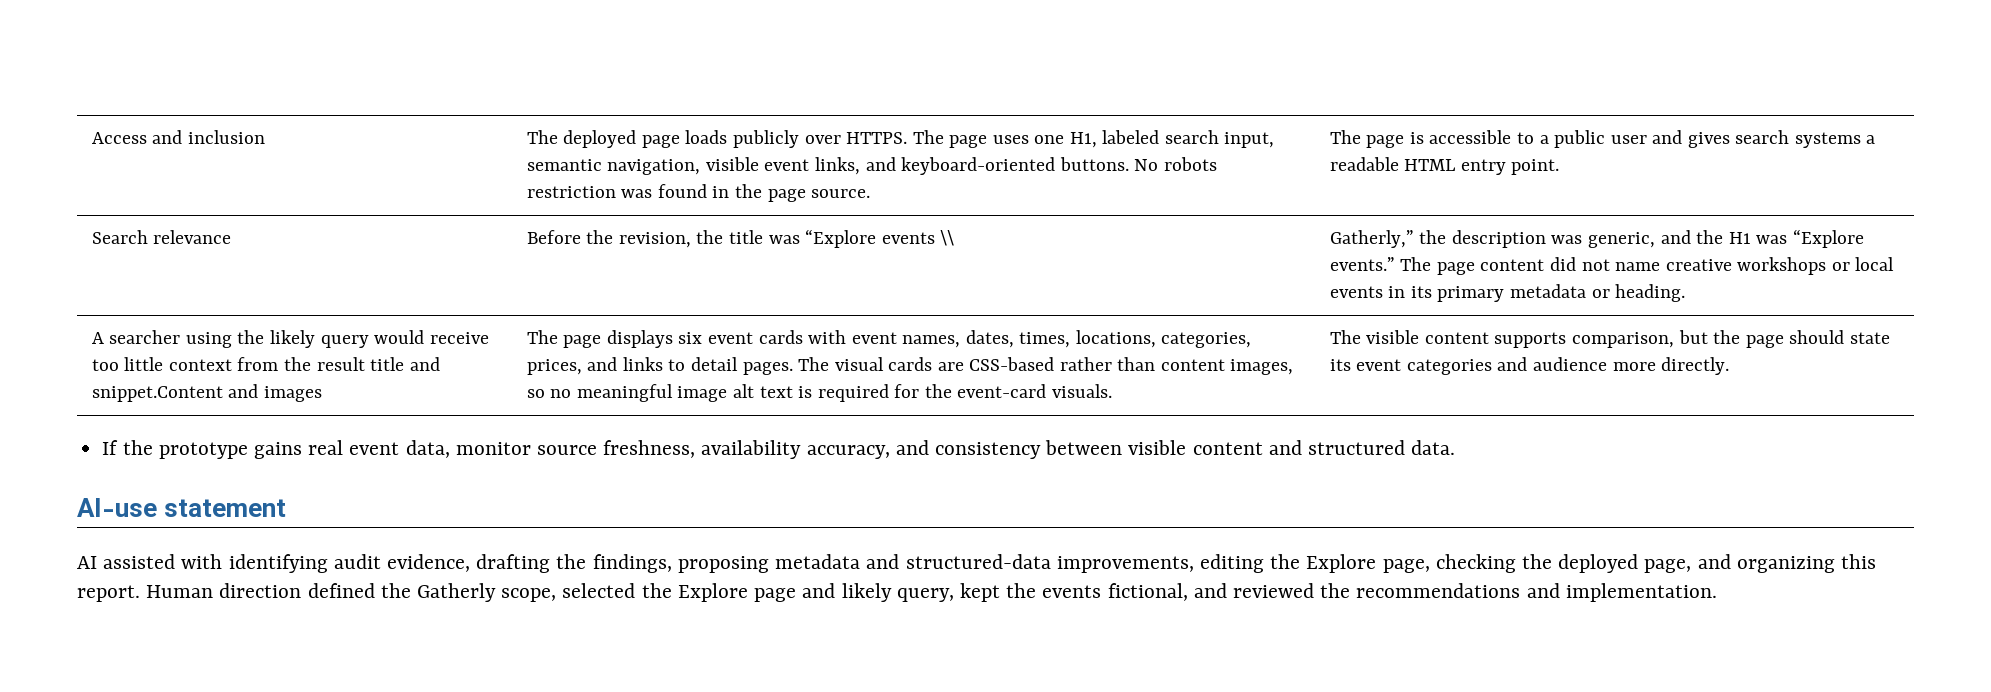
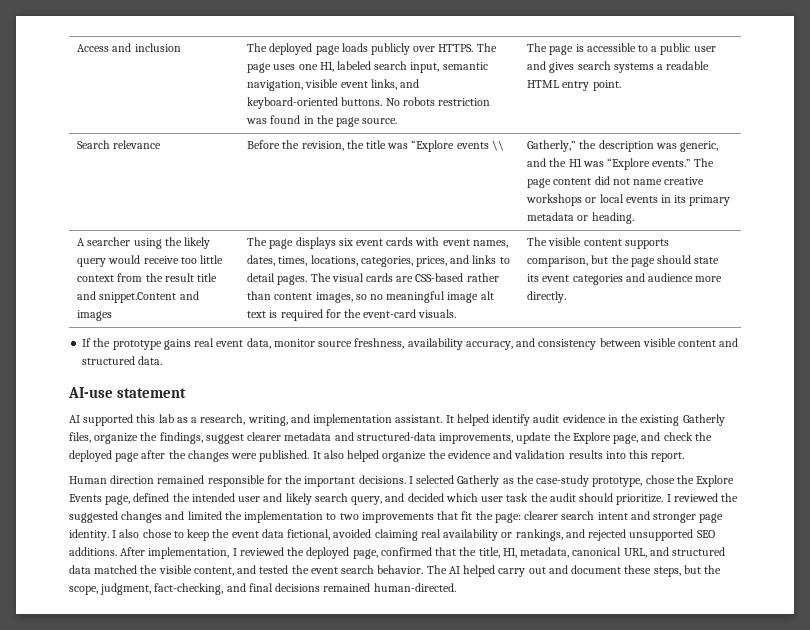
[103,554,769,573] assisted with identifying audit evidence, drafting the findings, proposing -> [83,414,725,426] [69,432,282,444] supported this lab as a research, writing, and implementation assistant. It helped identify audit evidence in the existing Gatherly files, organize the findings, suggest clearer
[1199,554,1264,573] editing -> [516,432,552,444] update
[1435,554,1877,573] [77,583,1717,602] checking the deployed page, and organizing this report. Human direction defined the Gatherly scope, selected the Explore page and likely query, kept the events fictional, and reviewed the recommendations and implementation. -> [641,432,712,441] [69,450,685,462] [69,475,735,487] [69,493,739,505] [69,511,724,523] [69,529,715,541] [69,547,726,559] [69,565,722,577] [69,583,456,595] and check the deployed page after the changes were published. It also helped organize the evidence and validation results into this report. // Human direction remained responsible for the important decisions. I selected Gatherly as the case-study prototype, chose the Explore Events page, defined the intended user and likely search query, and decided which user task the audit should prioritize. I reviewed the suggested changes and limited the implementation to two improvements that fit the page: clearer search intent and stronger page identity. I also chose to keep the event data fictional, avoided claiming real availability or rankings, and rejected unsupported SEO additions. After implementation, I reviewed the deployed page, confirmed that the title, H1, metadata, canonical URL, and structured data matched the visible content, and tested the event search behavior. The AI helped carry out and document these steps, but the scope, judgment, fact-checking, and final decisions remained human-directed.

